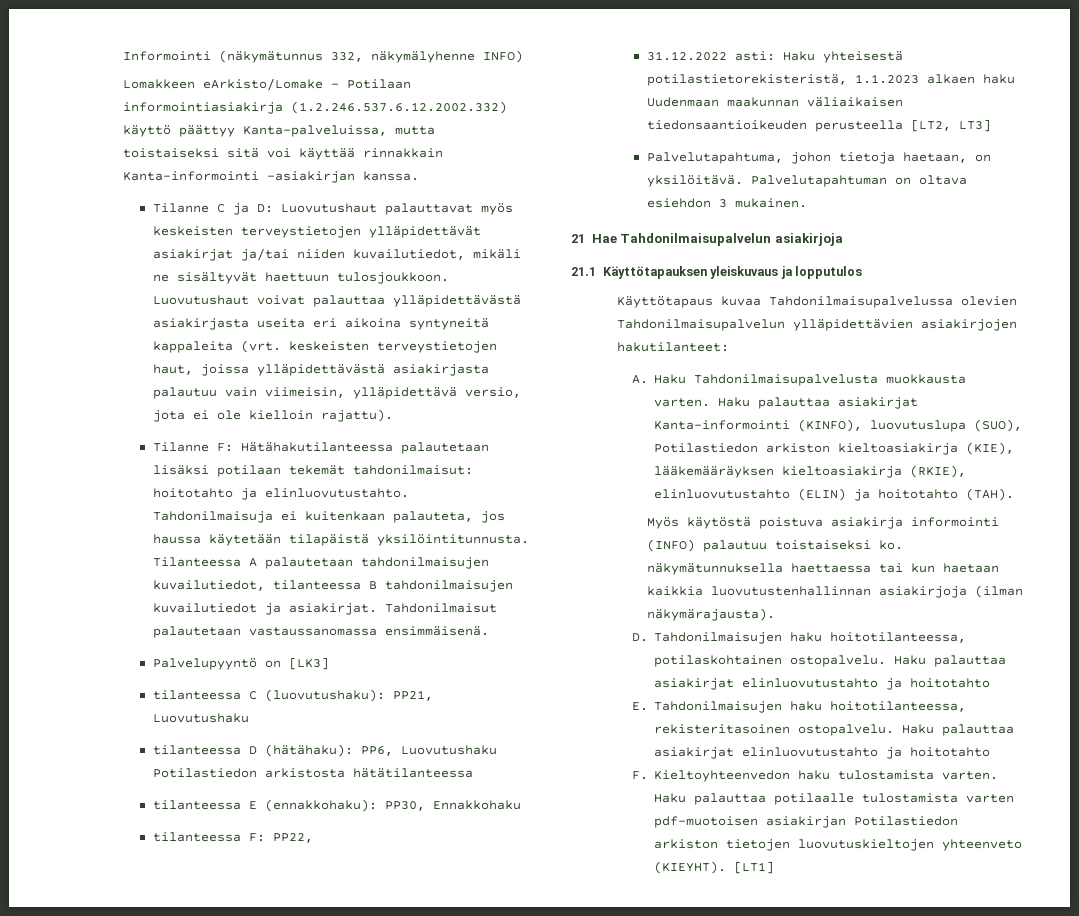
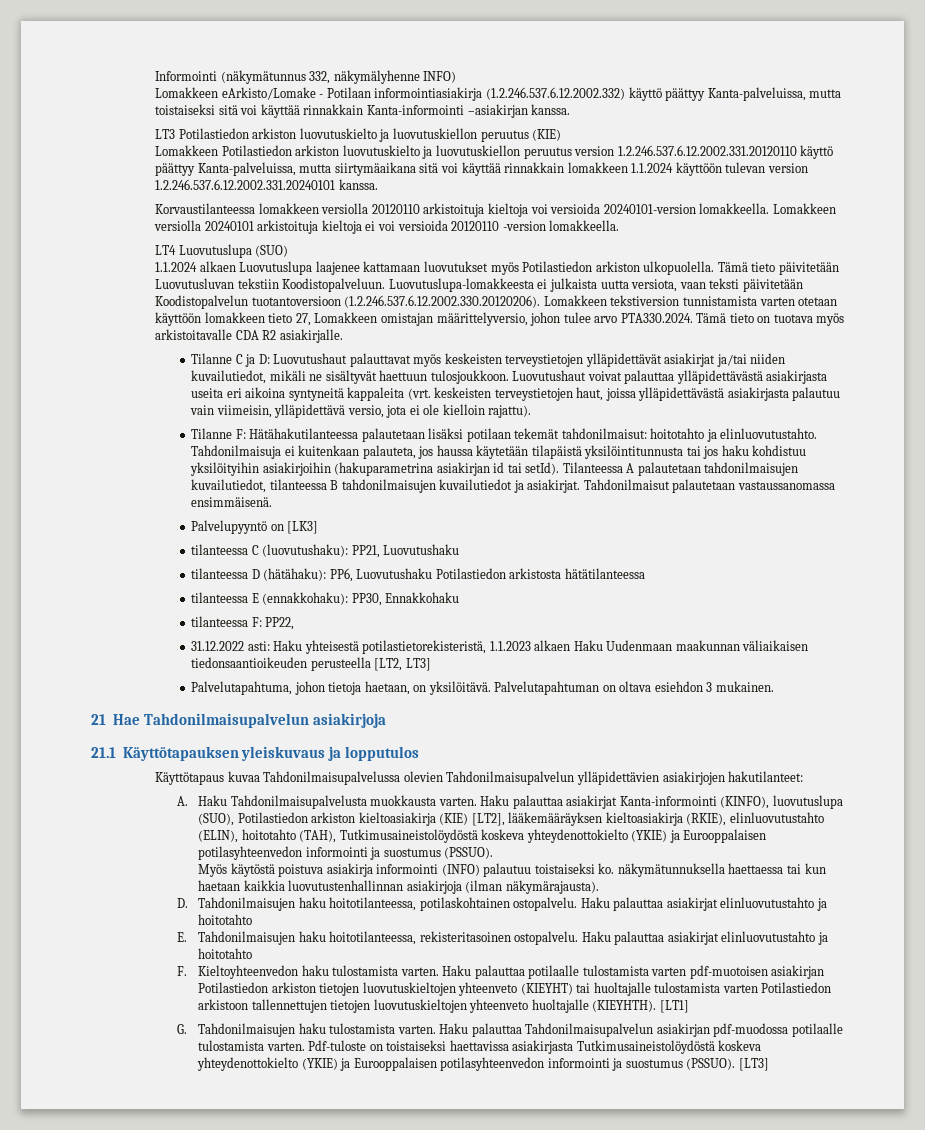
(419, 176) none -> [155,128,562,142] [155,145,834,159] [155,162,808,176] [155,179,378,190] [155,203,836,217] [154,220,620,234] [155,244,289,258] [155,261,839,275] [155,278,803,292] [155,295,838,309] [155,312,845,326] [155,329,343,343] // LT3 Potilastiedon arkiston luovutuskielto ja luovutuskiellon peruutus (KIE) // Lomakkeen Potilastiedon arkiston luovutuskielto ja luovutuskiellon peruutus version 1.2.246.537.6.12.2002.331.20120110 käyttö päättyy Kanta-palveluissa, mutta siirtymäaikana sitä voi käyttää rinnakkain lomakkeen 1.1.2024 käyttöön tulevan version 1.2.246.537.6.12.2002.331.20240101 kanssa. // Korvaustilanteessa lomakkeen versiolla 20120110 arkistoituja kieltoja voi versioida 20240101-version lomakkeella. Lomakkeen versiolla 20240101 arkistoituja kieltoja ei voi versioida 20120110 -version lomakkeella. // LT4 Luovutuslupa (SUO) // 1.1.2024 alkaen Luovutuslupa laajenee kattamaan luovutukset myös Potilastiedon arkiston ulkopuolella. Tämä tieto päivitetään Luovutusluvan tekstiin Koodistopalveluun. Luovutuslupa-lomakkeesta ei julkaista uutta versiota, vaan teksti päivitetään Koodistopalvelun tuotantoversioon (1.2.246.537.6.12.2002.330.20120206). Lomakkeen tekstiversion tunnistamista varten otetaan käyttöön lomakkeen tieto 27, Lomakkeen omistajan määrittelyversio, johon tulee arvo PTA330.2024. Tämä tieto on tuotava myös arkistoitavalle CDA R2 asiakirjalle.
[376,534,529,546] yksilöintitunnusta. -> [584,445,807,459] [190,462,560,476] yksilöintitunnusta tai jos haku kohdistuu yksilöityihin asiakirjoihin (hakuparametrina asiakirjan id tai setId).
[982,74,1015,84] haku -> [573,640,603,651] Haku
[966,442,1015,455] (KIE), -> [439,813,505,826] (KIE) [LT2],
[798,488,1015,501] (ELIN) ja hoitotahto (TAH). -> [198,829,767,843] [198,846,494,860] (ELIN), hoitotahto (TAH), Tutkimusaineistolöydöstä koskeva yhteydenottokielto (YKIE) ja Eurooppalaisen potilasyhteenvedon informointi ja suostumus (PSSUO).
[654,861,775,874] (KIEYHT). [LT1] -> [520,982,832,996] [198,999,689,1013] [176,1023,843,1037] [198,1040,762,1054] [197,1057,769,1071] (KIEYHT) tai huoltajalle tulostamista varten Potilastiedon arkistoon tallennettujen tietojen luovutuskieltojen yhteenveto huoltajalle (KIEYHTH). [LT1] // G. Tahdonilmaisujen haku tulostamista varten. Haku palauttaa Tahdonilmaisupalvelun asiakirjan pdf-muodossa potilaalle tulostamista varten. Pdf-tuloste on toistaiseksi haettavissa asiakirjasta Tutkimusaineistolöydöstä koskeva yhteydenottokielto (YKIE) ja Eurooppalaisen potilasyhteenvedon informointi ja suostumus (PSSUO). [LT3]

